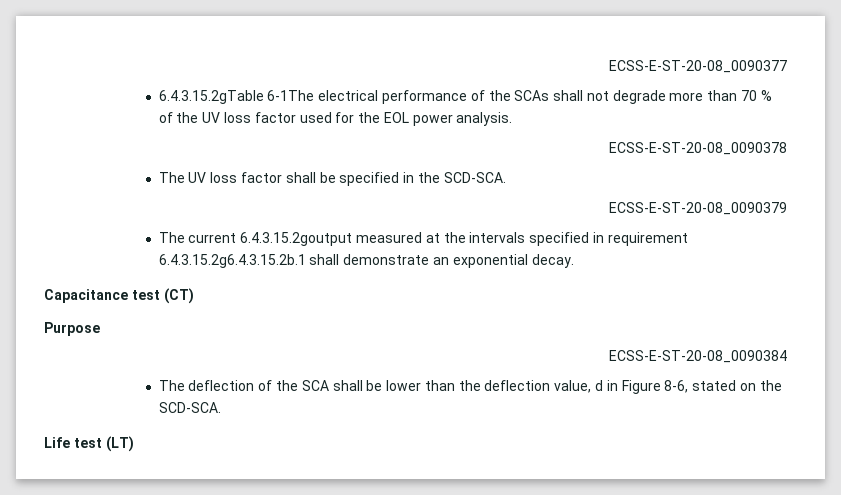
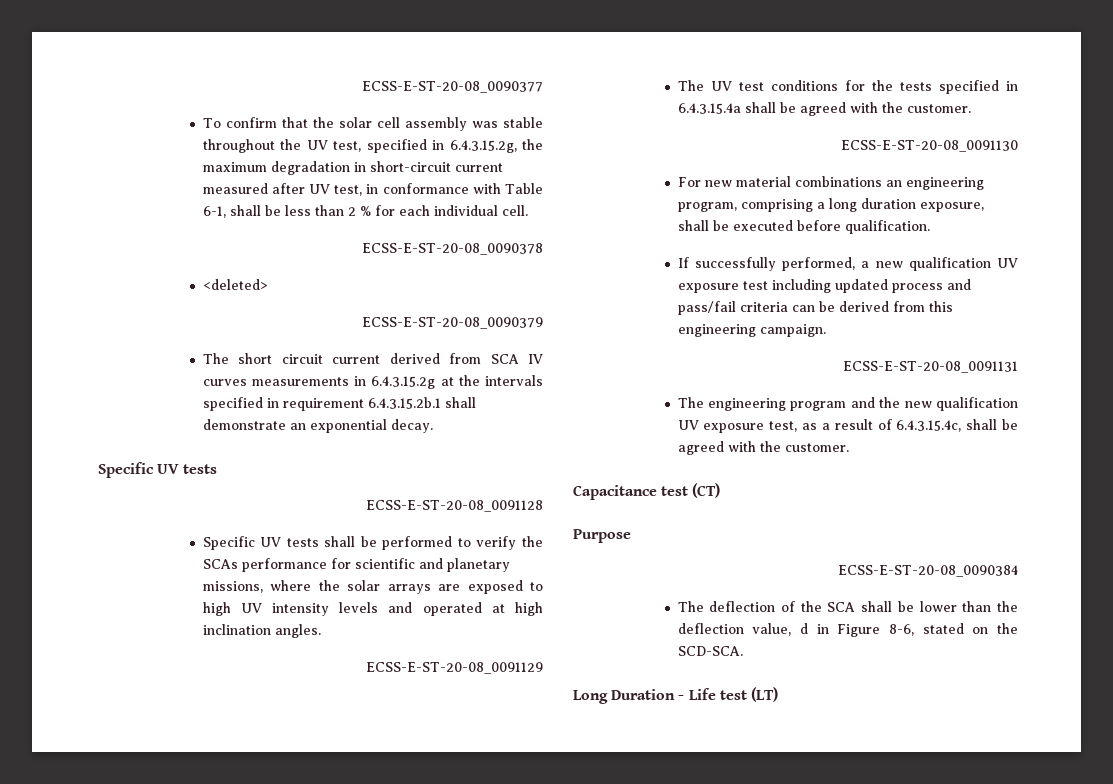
[158,90,772,104] [158,112,513,126] [609,142,787,155] [158,172,506,186] [609,202,787,215] [158,232,423,246] 6.4.3.15.2gTable 6-1The electrical performance of the SCAs shall not degrade more than 70 % of the UV loss factor used for the EOL power analysis. // ECSS-E-ST-20-08_0090378 // The UV loss factor shall be specified in the SCD-SCA. // ECSS-E-ST-20-08_0090379 // The current 6.4.3.15.2goutput measured -> [202,117,543,131] [202,139,543,153] [202,161,503,175] [202,183,543,196] [202,205,528,218] [362,243,543,255] [202,279,268,290] [362,317,543,329] [202,353,543,364] [202,376,436,389] To confirm that the solar cell assembly was stable throughout the UV test, specified in 6.4.3.15.2g, the maximum degradation in short-circuit current measured after UV test, in conformance with Table 6-1, shall be less than 2 % for each individual cell. // ECSS-E-ST-20-08_0090378 // <deleted> // ECSS-E-ST-20-08_0090379 // The short circuit current derived from SCA IV curves measurements in 6.4.3.15.2g
[158,254,306,268] 6.4.3.15.2g6.4.3.15.2b.1 -> [367,397,441,409] 6.4.3.15.2b.1
(574, 261) none -> [98,462,218,478] [366,500,543,512] [202,536,543,550] [202,558,510,572] [202,580,543,594] [202,602,543,616] [202,624,321,638] [366,662,543,674] [677,80,1018,94] [677,102,971,116] [841,140,1018,152] [677,176,984,190] [677,198,984,212] [677,220,930,234] [677,257,1019,271] [677,279,971,293] [677,301,953,315] [677,324,826,337] [843,361,1018,373] [677,397,1018,411] [677,419,1019,433] [677,441,849,455] // Specific UV tests // ECSS-E-ST-20-08_0091128 // Specific UV tests shall be performed to verify the SCAs performance for scientific and planetary missions, where the solar arrays are exposed to high UV intensity levels and operated at high inclination angles. // ECSS-E-ST-20-08_0091129 // The UV test conditions for the tests specified in 6.4.3.15.4a shall be agreed with the customer. // ECSS-E-ST-20-08_0091130 // For new material combinations an engineering program, comprising a long duration exposure, shall be executed before qualification. // If successfully performed, a new qualification UV exposure test including updated process and pass/fail criteria can be derived from this engineering campaign. // ECSS-E-ST-20-08_0091131 // The engineering program and the new qualification UV exposure test, as a result of 6.4.3.15.4c, shall be agreed with the customer.
(221, 407) none -> [573,689,685,704] Long Duration -

